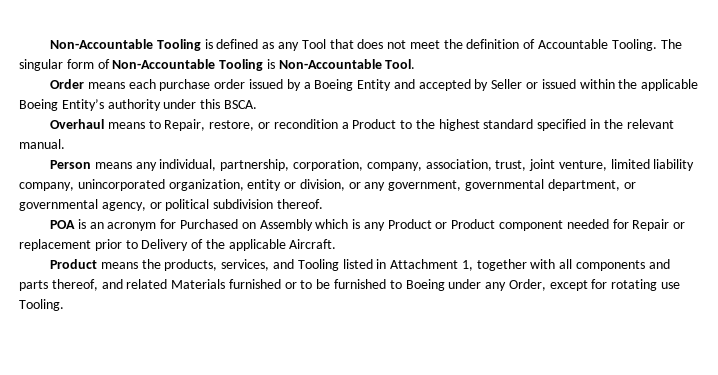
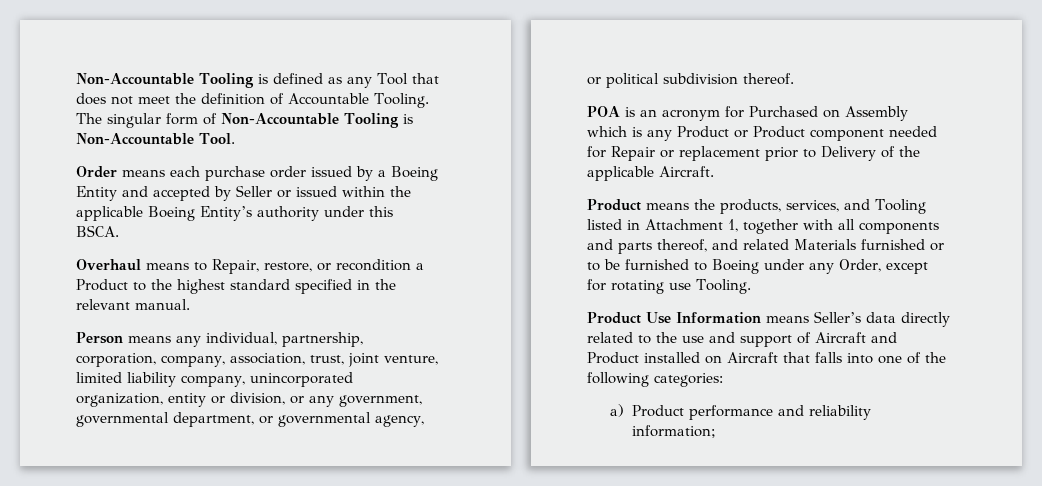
(64, 305) none -> [587,311,950,327] [587,332,897,347] [587,352,946,364] [587,372,723,387] [609,404,872,420] [632,425,717,438] // Product Use Information means Seller’s data directly related to the use and support of Aircraft and Product installed on Aircraft that falls into one of the following categories: // a) Product performance and reliability information;

